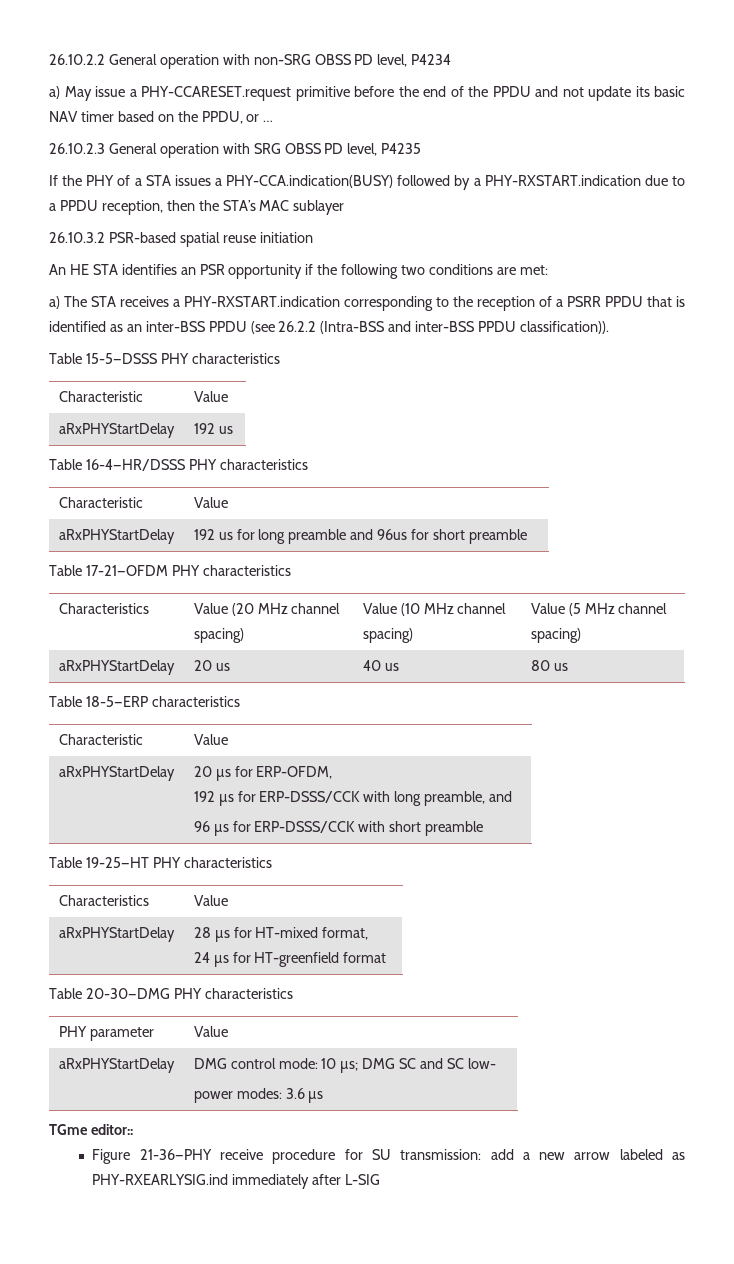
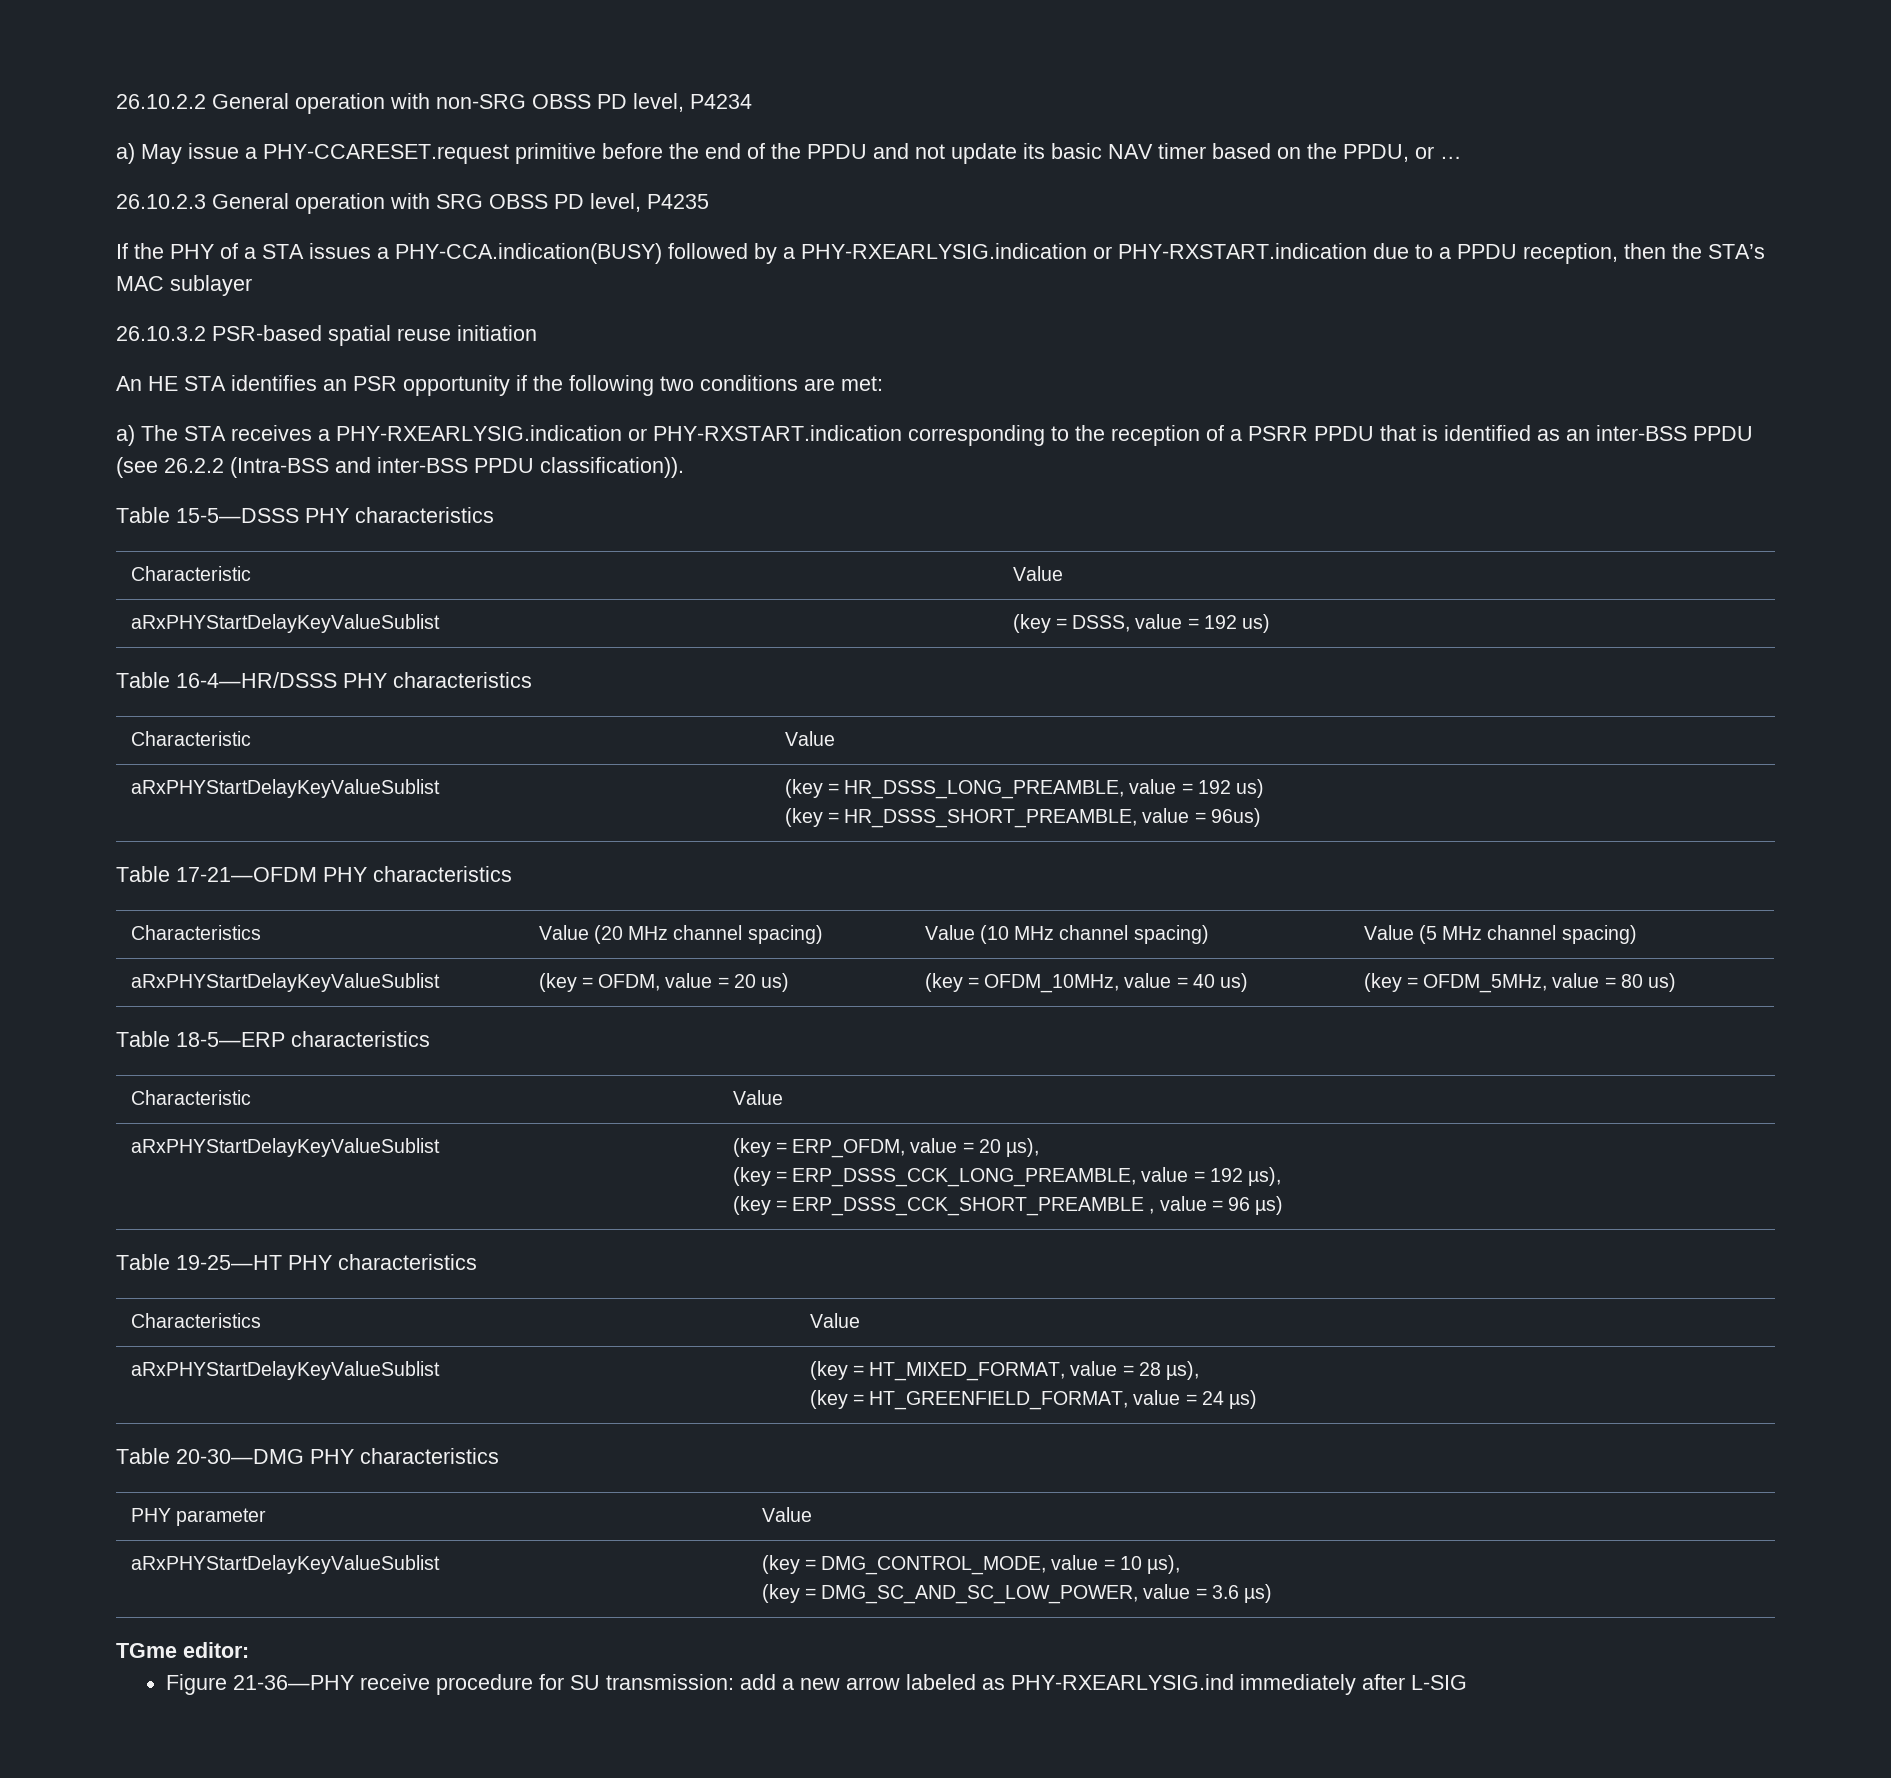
(481, 182) none -> [801,243,1112,259] PHY-RXEARLYSIG.indication or
(180, 303) none -> [336,425,647,441] PHY-RXEARLYSIG.indication or
[58,423,175,438] [193,423,233,434] aRxPHYStartDelay | 192 us -> [130,614,440,633] [1012,614,1271,633] aRxPHYStartDelayKeyValueSublist | (key = DSSS, value = 192 us)
[58,529,175,544] [193,529,527,544] aRxPHYStartDelay | 192 us for long preamble and 96us for short preamble -> [130,779,440,798] [784,779,1265,799] [784,808,1261,828] aRxPHYStartDelayKeyValueSublist | (key = HR_DSSS_LONG_PREAMBLE, value = 192 us) // (key = HR_DSSS_SHORT_PREAMBLE, value = 96us)
[58,660,175,675] [193,660,230,671] [362,660,399,671] [530,660,568,671] aRxPHYStartDelay | 20 us | 40 us | 80 us -> [130,973,440,992] [538,973,790,992] [924,973,1249,993] [1363,973,1677,993] aRxPHYStartDelayKeyValueSublist | (key = OFDM, value = 20 us) | (key = OFDM_10MHz, value = 40 us) | (key = OFDM_5MHz, value = 80 us)
[58,766,175,781] [193,766,333,781] [193,791,513,806] [193,821,484,836] aRxPHYStartDelay | 20 µs for ERP-OFDM, // 192 µs for ERP-DSSS/CCK with long preamble, and // 96 µs for ERP-DSSS/CCK with short preamble -> [130,1138,440,1157] [732,1138,1040,1158] [732,1167,1282,1187] [732,1196,1284,1216] aRxPHYStartDelayKeyValueSublist | (key = ERP_OFDM, value = 20 µs), // (key = ERP_DSSS_CCK_LONG_PREAMBLE, value = 192 µs), // (key = ERP_DSSS_CCK_SHORT_PREAMBLE , value = 96 µs)
[58,927,175,942] [193,927,369,942] [193,952,387,967] aRxPHYStartDelay | 28 µs for HT-mixed format, // 24 µs for HT-greenfield format -> [130,1361,440,1380] [809,1361,1200,1381] [809,1390,1258,1410] aRxPHYStartDelayKeyValueSublist | (key = HT_MIXED_FORMAT, value = 28 µs), // (key = HT_GREENFIELD_FORMAT, value = 24 µs)
[58,1058,175,1073] [193,1058,496,1073] [193,1088,324,1103] aRxPHYStartDelay | DMG control mode: 10 µs; DMG SC and SC low- // power modes: 3.6 µs -> [130,1555,440,1574] [761,1555,1181,1575] [761,1584,1273,1604] aRxPHYStartDelayKeyValueSublist | (key = DMG_CONTROL_MODE, value = 10 µs), // (key = DMG_SC_AND_SC_LOW_POWER, value = 3.6 µs)
[90,1124,133,1135] editor:: -> [183,1642,249,1658] editor:

